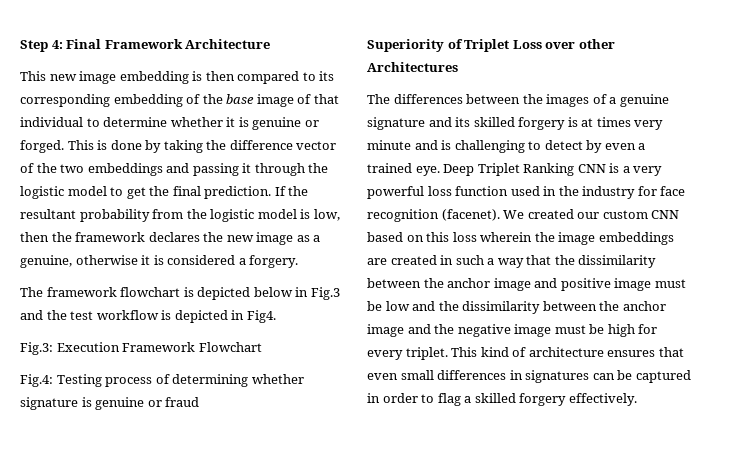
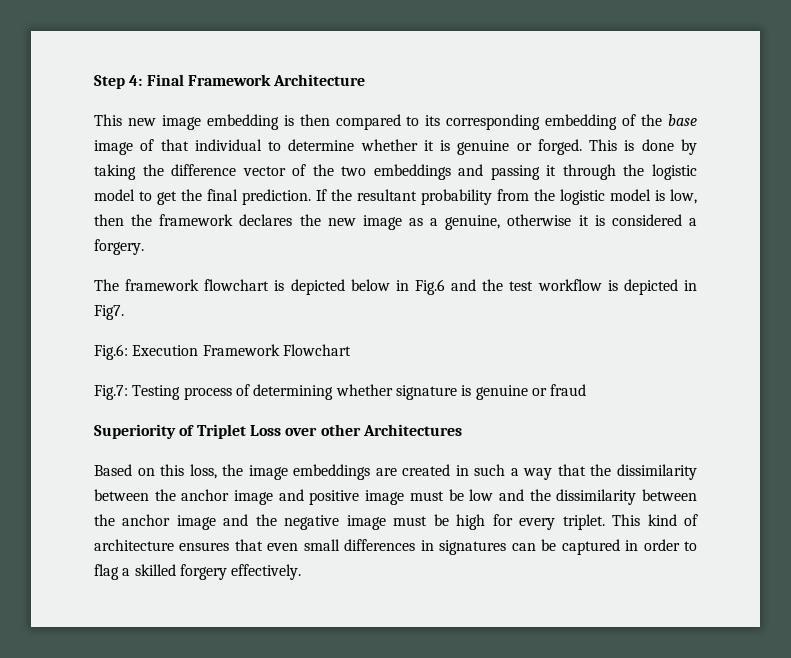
[310,287,340,300] Fig.3 -> [415,279,446,295] Fig.6
[246,310,276,323] [20,342,53,355] Fig4. // Fig.3: -> [94,305,124,320] [94,344,128,360] Fig7. // Fig.6:
[20,374,53,387] Fig.4: -> [94,385,128,400] Fig.7:
[367,94,669,107] [367,117,664,130] [367,140,646,153] [367,163,663,176] [367,186,686,199] [367,209,680,222] [367,232,533,242] The differences between the images of a genuine signature and its skilled forgery is at times very minute and is challenging to detect by even a trained eye. Deep Triplet Ranking CNN is a very powerful loss function used in the industry for face recognition (facenet). We created our custom CNN based on this loss wherein -> [94,464,217,479] Based on this loss,

